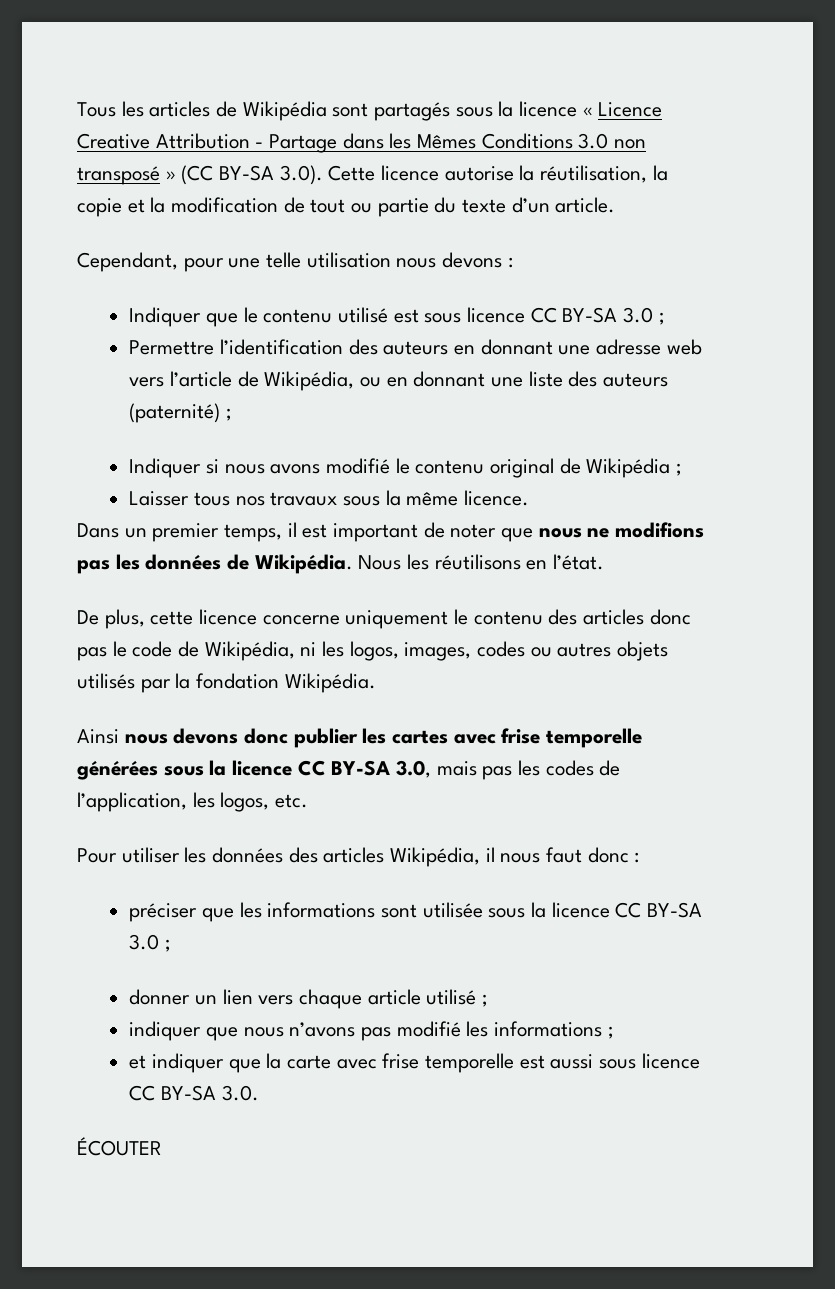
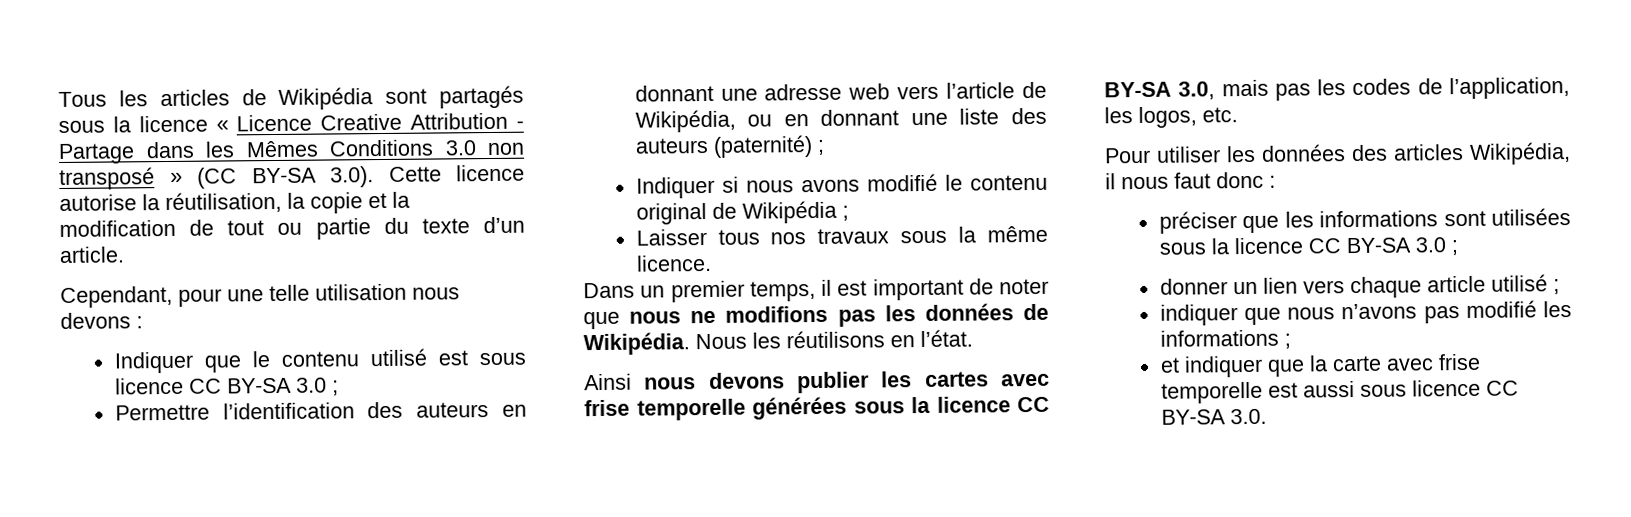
[77,609,691,629] [77,641,669,661] [77,673,376,693] // De plus, cette licence concerne uniquement le contenu des articles donc pas le code de Wikipédia, ni les logos, images, codes ou autres objets utilisés par la fondation Wikipédia. -> (973, 338) none
[244,728,289,744] donc -> (785, 380) none
[422,902,483,918] utilisée -> [1491,208,1571,226] utilisées
[77,1137,162,1156] // ÉCOUTER -> (1267, 416) none

